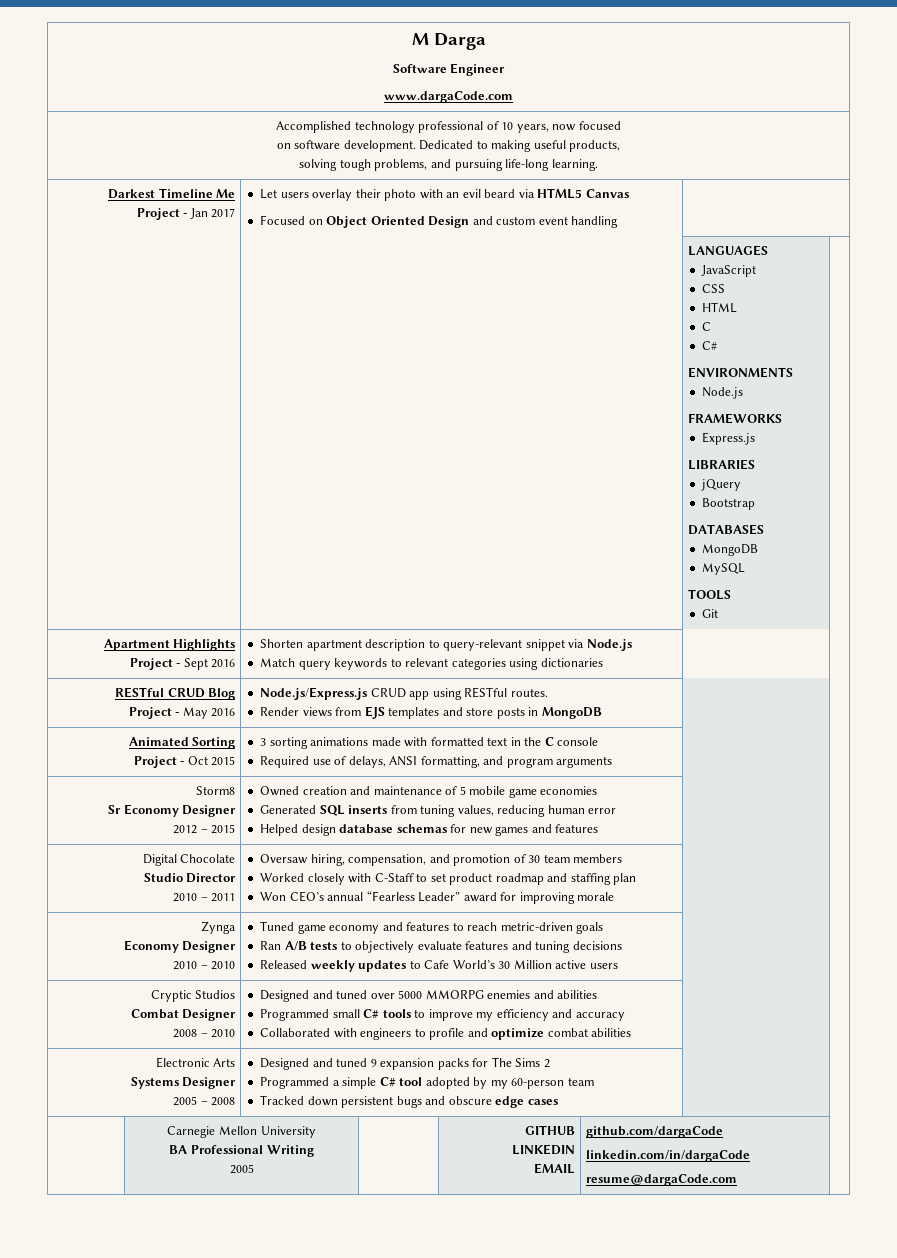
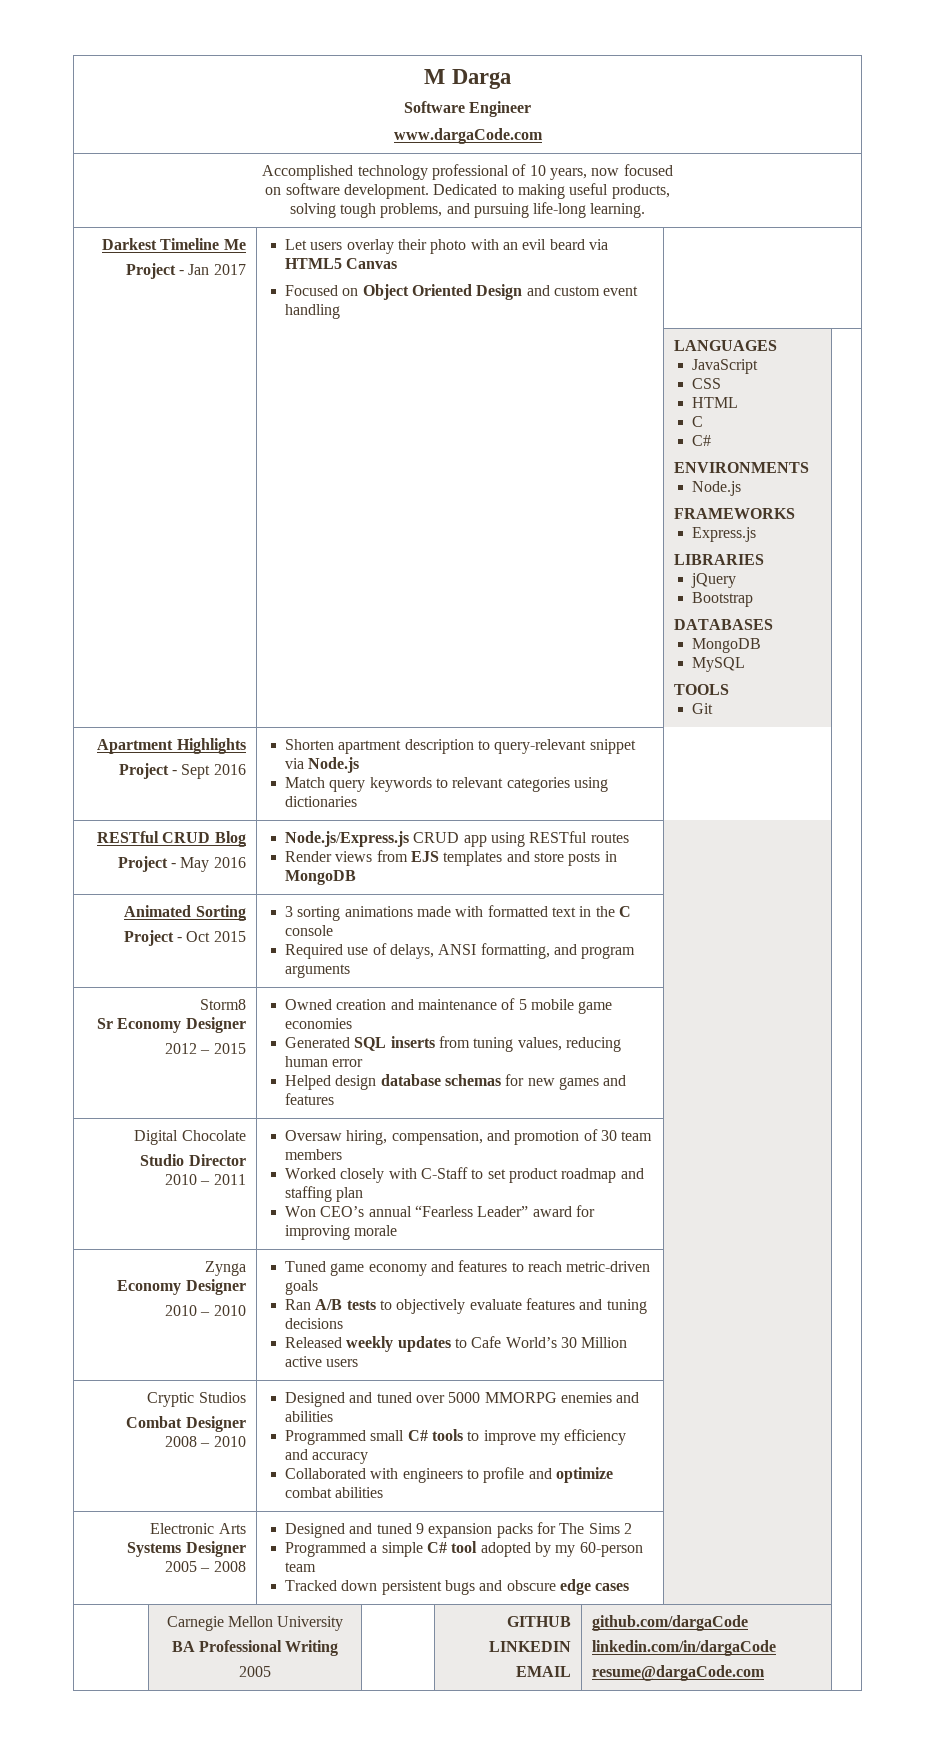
[510,688,548,697] routes. -> [590,833,629,843] routes

